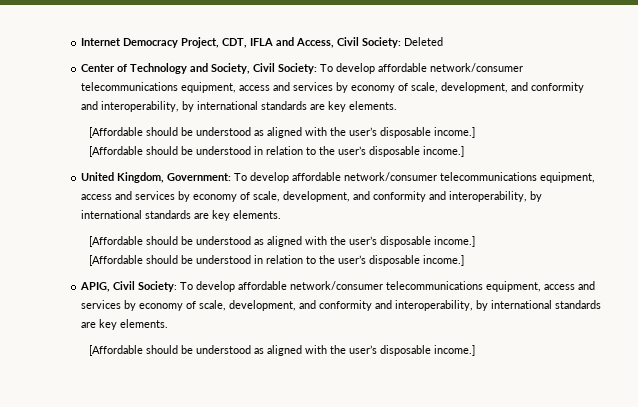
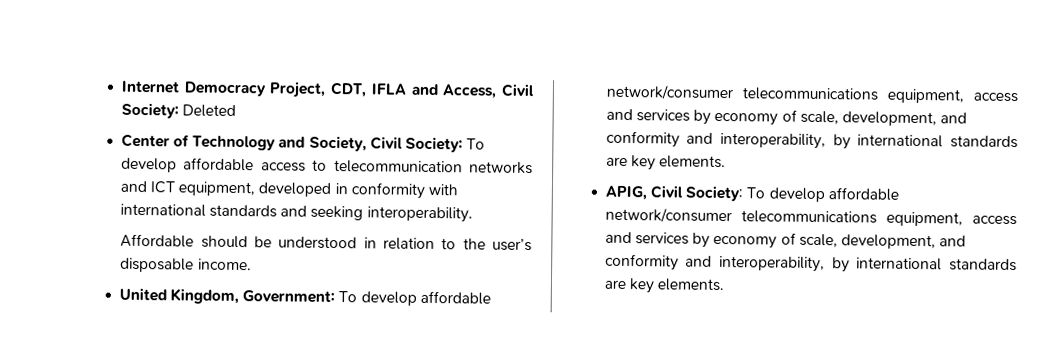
[429,63,523,72] [80,82,584,93] [80,101,397,112] [89,127,476,138] [89,146,465,157] network/consumer telecommunications equipment, access and services by economy of scale, development, and conformity and interoperability, by international standards are key elements. // [Affordable should be understood as aligned with the user’s disposable income.] // [Affordable should be understood in relation to the user’s disposable income.] -> [260,159,533,175] [119,180,458,199] [119,203,473,223] [120,233,532,252] [120,257,252,273] access to telecommunication networks and ICT equipment, developed in conformity with international standards and seeking interoperability. // Affordable should be understood in relation to the user’s disposable income.
[89,236,476,247] [89,255,465,266] // [Affordable should be understood as aligned with the user’s disposable income.] // [Affordable should be understood in relation to the user’s disposable income.] -> (727, 162) none
[89,345,476,356] // [Affordable should be understood as aligned with the user’s disposable income.] -> (726, 285) none

